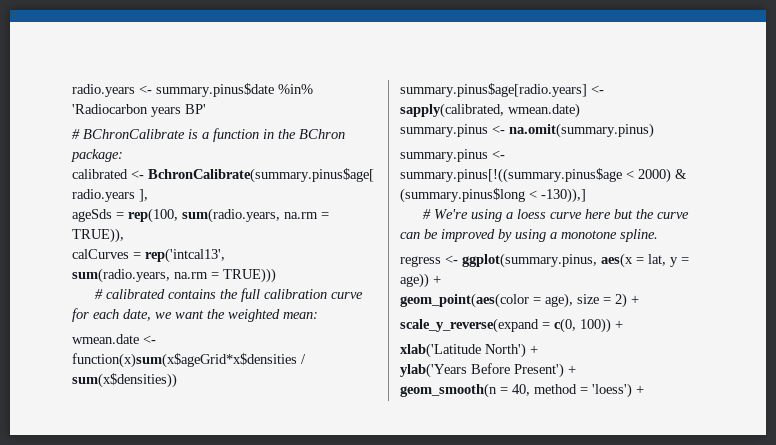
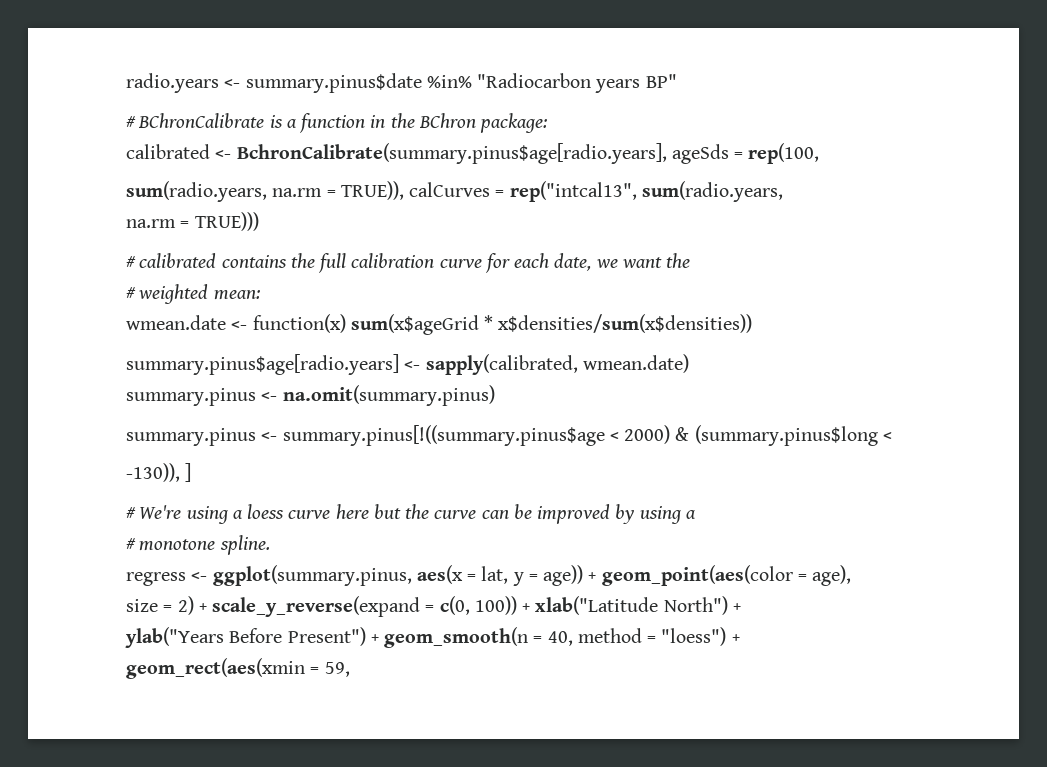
[72,104,206,117] 'Radiocarbon years BP' -> [477,73,677,93] "Radiocarbon years BP"
[148,168,374,183] [72,189,148,202] BchronCalibrate(summary.pinus$age[ radio.years ], // -> [236,143,667,164] BchronCalibrate(summary.pinus$age[radio.years],
(178, 215) none -> (820, 153) //
(124, 235) // -> (404, 190) none
[145,248,225,263] [72,268,170,283] rep('intcal13', // sum(radio.years, -> [509,181,783,202] rep("intcal13", sum(radio.years, //
(225, 314) none -> [126,287,136,299] // #
[72,353,306,368] [72,373,177,388] function(x)sum(x$ageGrid*x$densities / sum(x$densities)) -> [252,314,753,335] function(x) sum(x$ageGrid * x$densities/sum(x$densities))
[541,188,586,203] -130)),] -> [126,463,192,482] // -130)), ]
(557, 235) none -> [126,538,136,550] // #
(441, 279) // -> (597, 576) none
(573, 300) none -> (852, 575) //
(639, 299) // -> (207, 607) none
[400,343,538,358] [400,363,576,378] // xlab('Latitude North') + // ylab('Years Before Present') + // -> [535,596,741,615] [125,627,379,648] xlab("Latitude North") + // ylab("Years Before Present") +
[592,383,644,398] 'loess') + -> [661,627,740,646] [126,658,350,679] "loess") + geom_rect(aes(xmin = 59,

